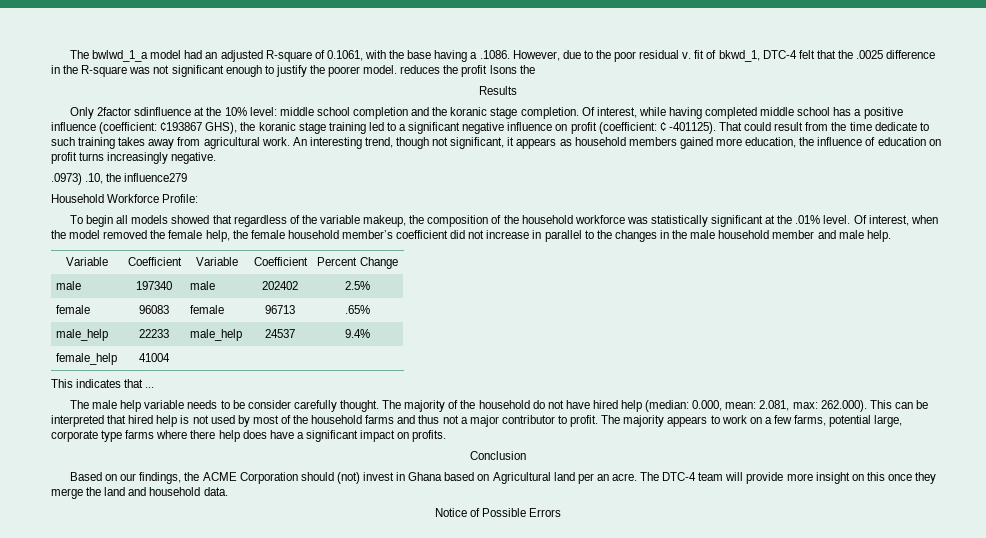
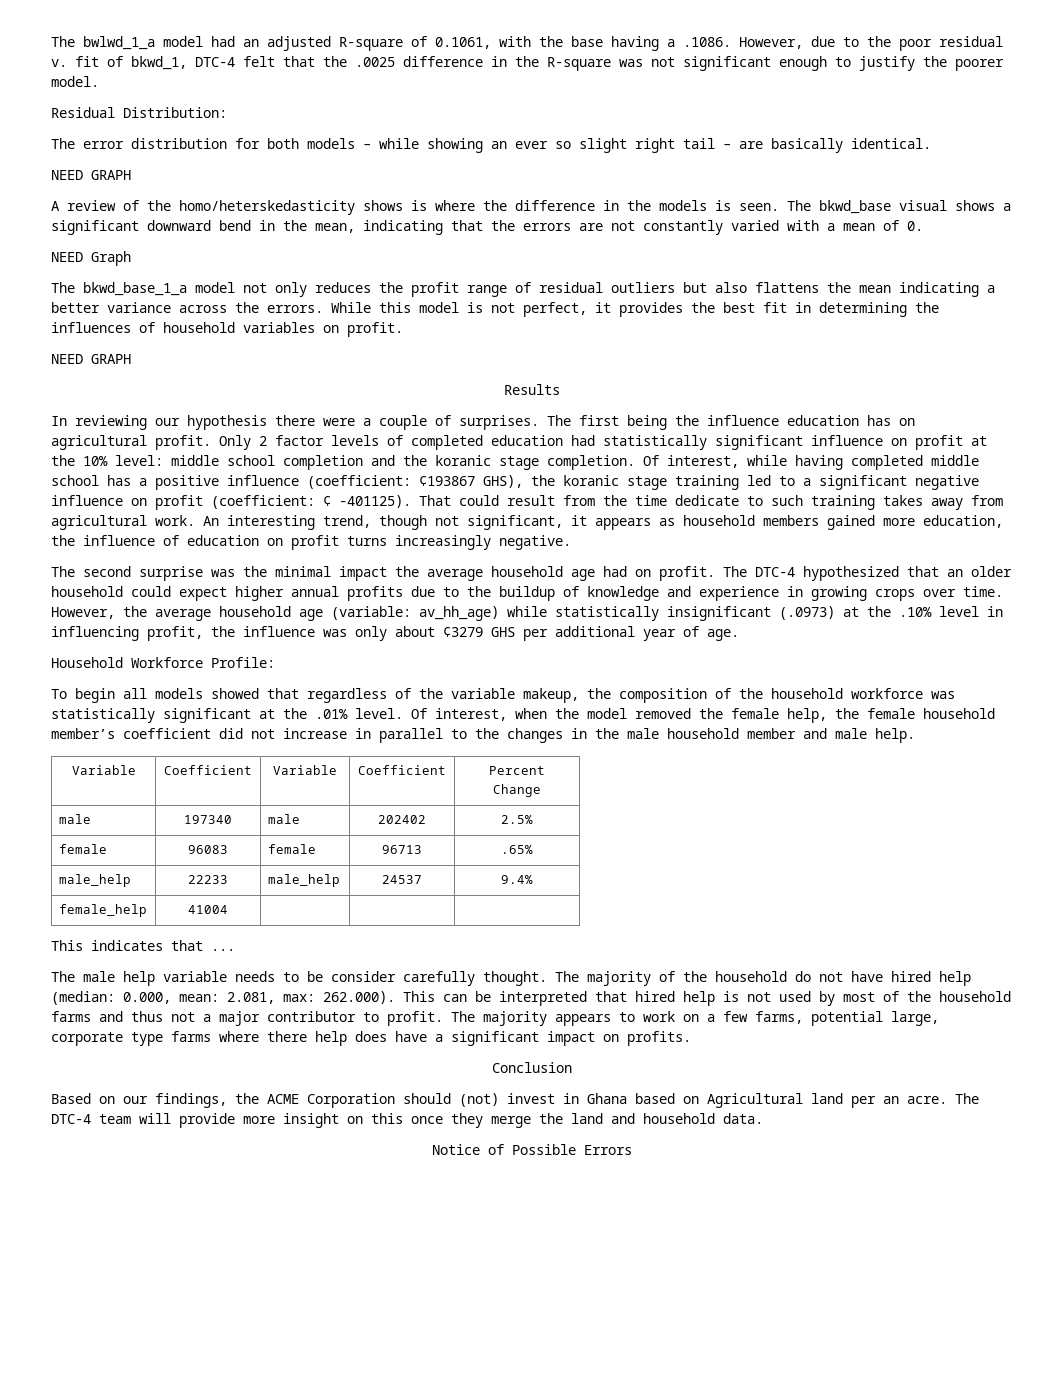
[400,65,535,77] [479,86,517,95] [70,107,192,119] reduces the profit lsons the // Results // Only 2factor sdinfluence -> [51,107,227,118] [51,138,931,153] [51,170,131,180] [51,200,1011,215] [51,220,923,235] [51,251,131,266] [51,282,995,297] [51,302,939,317] [51,322,403,337] [51,354,131,364] [504,384,560,395] [51,415,915,430] [51,435,963,450] // Residual Distribution: // The error distribution for both models – while showing an ever so slight right tail – are basically identical. // NEED GRAPH // A review of the homo/heterskedasticity shows is where the difference in the models is seen. The bkwd_base visual shows a significant downward bend in the mean, indicating that the errors are not constantly varied with a mean of 0. // NEED Graph // The bkwd_base_1_a model not only reduces the profit range of residual outliers but also flattens the mean indicating a better variance across the errors. While this model is not perfect, it provides the best fit in determining the influences of household variables on profit. // NEED GRAPH // Results // In reviewing our hypothesis there were a couple of surprises. The first being the influence education has on agricultural profit. Only 2 factor levels of completed education had statistically significant influence on profit
[51,173,188,185] .0973) .10, the influence279 -> [51,566,1012,581] [51,586,1003,601] [51,606,1003,621] [51,626,739,641] The second surprise was the minimal impact the average household age had on profit. The DTC-4 hypothesized that an older household could expect higher annual profits due to the buildup of knowledge and experience in growing crops over time. However, the average household age (variable: av_hh_age) while statistically insignificant (.0973) at the .10% level in influencing profit, the influence was only about ¢3279 GHS per additional year of age.

